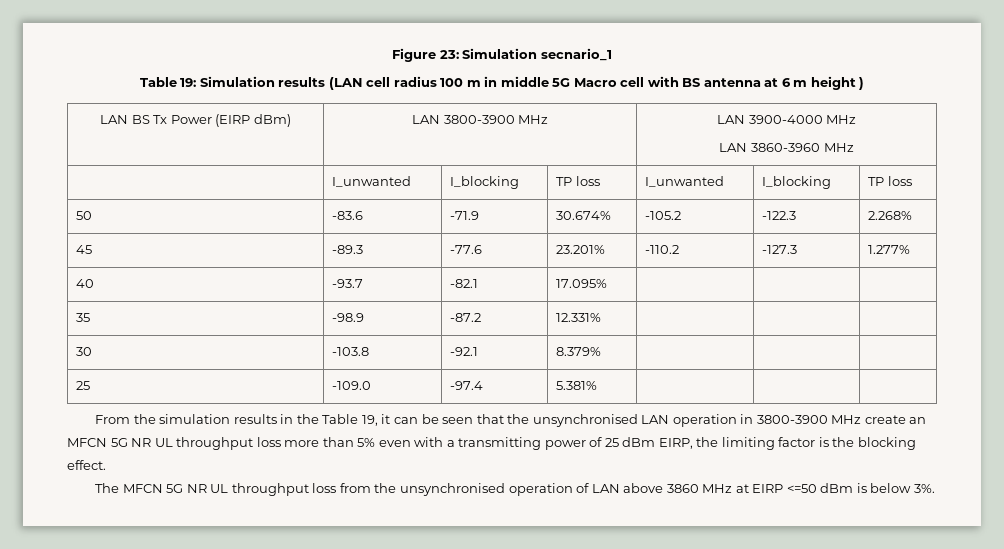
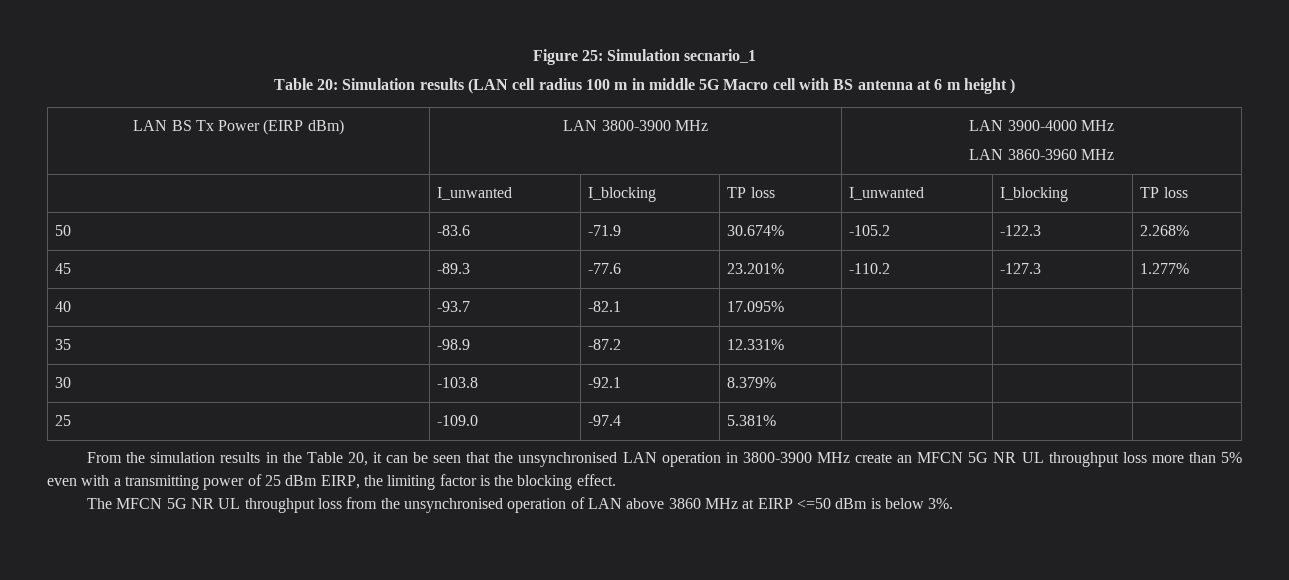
[439,50,459,59] 23: -> [581,50,603,61] 25:
[180,78,197,87] 19: -> [316,79,338,90] 20:
[361,415,378,426] 19, -> [347,452,368,466] 20,

